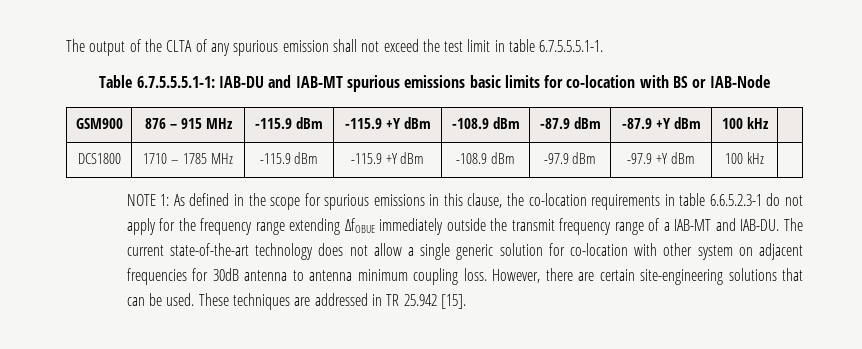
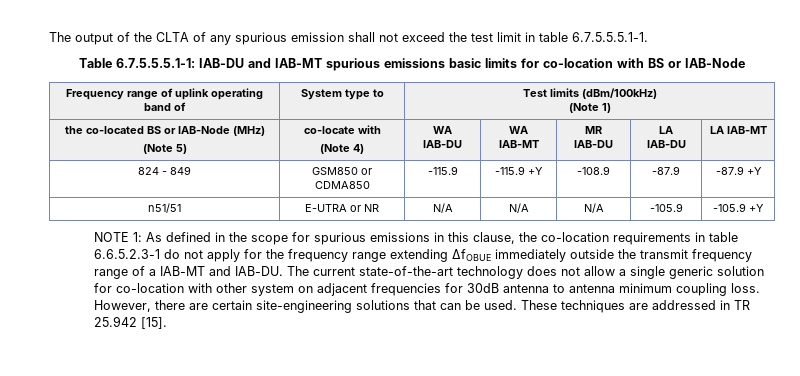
[75,118,123,129] [144,118,233,129] [255,117,323,129] [344,117,431,129] [451,117,520,129] [539,117,601,129] GSM900 | 876 – 915 MHz | -115.9 dBm | -115.9 +Y dBm | -108.9 dBm | -87.9 dBm -> [66,88,263,100] [144,102,186,111] [300,89,384,100] [522,88,657,99] [568,103,611,113] [64,126,265,136] [142,144,187,154] [303,125,381,134] [320,144,364,154] [433,126,452,134] [423,140,462,148] [509,126,528,134] [498,140,539,148] [585,126,602,134] [574,140,613,148] [659,126,673,134] [646,140,686,148] [709,126,767,134] [138,166,191,175] [312,167,372,175] [314,181,370,189] [427,166,458,175] [495,166,543,175] [577,166,610,175] [652,166,680,175] Frequency range of uplink operating band of | System type to | Test limits (dBm/100kHz) // (Note 1) // the co-located BS or IAB-Node (MHz) // (Note 5) | co-locate with // (Note 4) | WA IAB-DU | WA IAB-MT | MR IAB-DU | LA IAB-DU | LA IAB-MT // 824 - 849 | GSM850 or CDMA850 | -115.9 | -115.9 +Y | -108.9 | -87.9
[673,117,701,129] [721,117,769,129] [77,153,121,164] [143,153,233,164] [259,152,319,164] [350,152,425,164] [456,152,515,164] [543,152,597,164] [627,152,695,164] [725,152,764,164] dBm | 100 kHz | // DCS1800 | 1710 – 1785 MHz | -115.9 dBm | -115.9 +Y dBm | -108.9 dBm | -97.9 dBm | -97.9 +Y dBm | 100 kHz | -> [148,203,181,213] [305,204,379,212] [432,203,453,213] [508,203,529,213] [583,203,604,213] [649,203,683,212] [713,203,764,212] // n51/51 | E-UTRA or NR | N/A | N/A | N/A | -105.9 | -105.9 +Y

